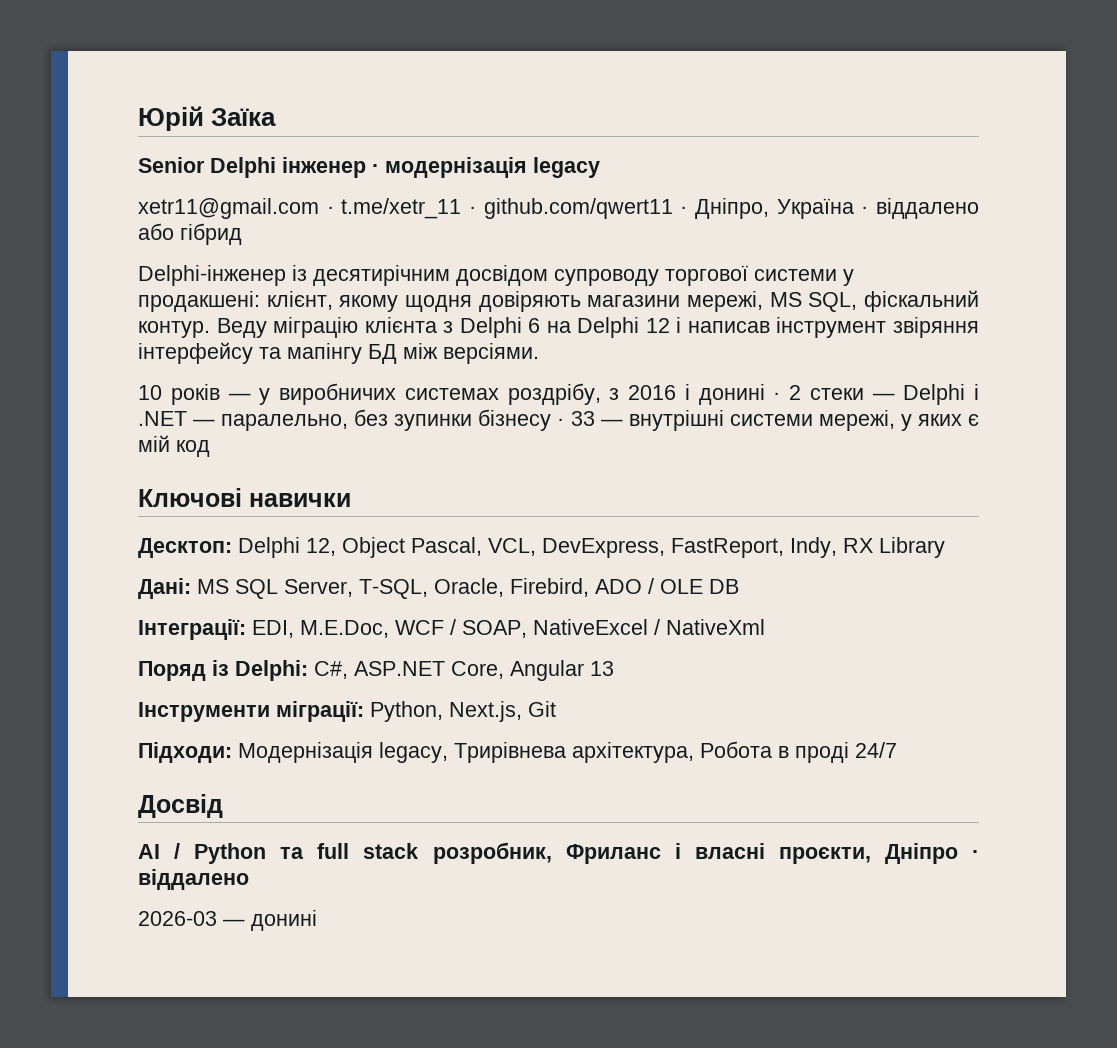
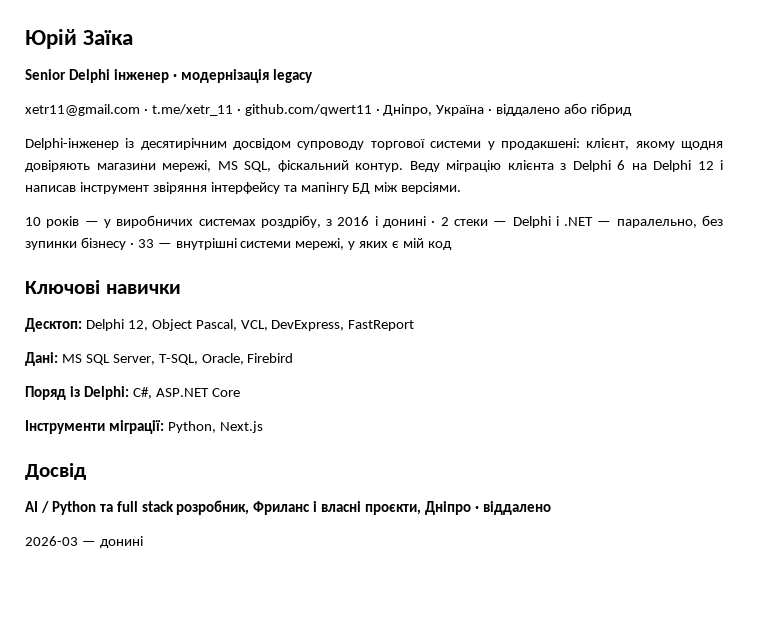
[671,537,945,558] FastReport, Indy, RX Library -> [348,320,415,331] FastReport
[510,578,739,597] [138,619,765,640] Firebird, ADO / OLE DB // Інтеграції: EDI, M.E.Doc, WCF / SOAP, NativeExcel / NativeXml -> [247,353,294,363] Firebird
[451,660,614,681] Core, Angular 13 -> [211,388,240,397] Core
[449,701,556,722] [138,741,897,763] Next.js, Git // Підходи: Модернізація legacy, Трирівнева архітектура, Робота в проді 24/7 -> [219,421,263,433] Next.js

